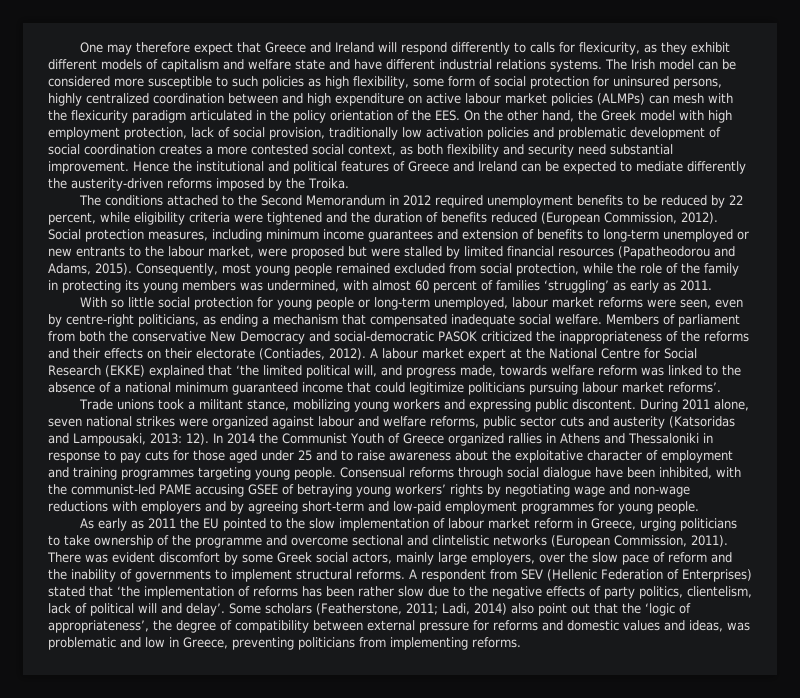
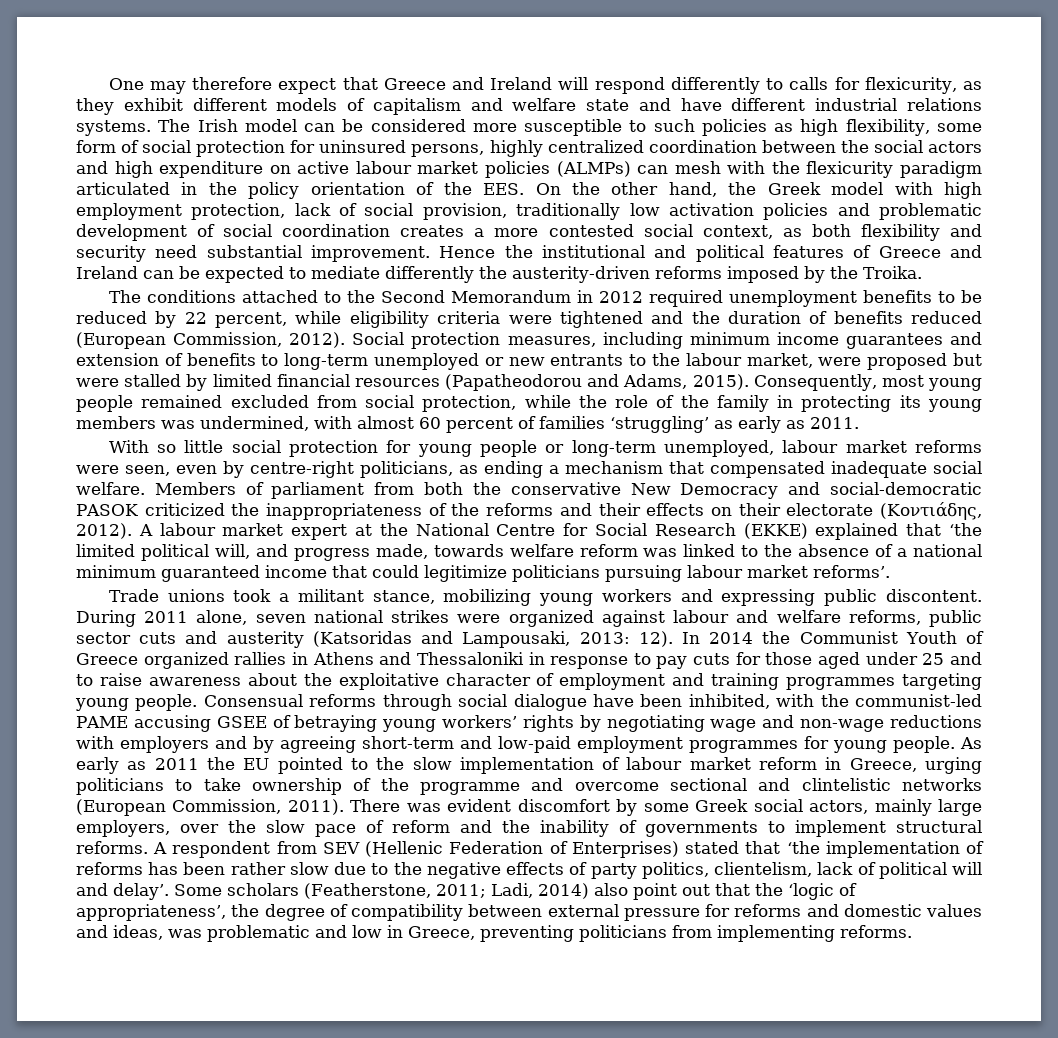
(278, 98) none -> [840,140,983,153] the social actors
[259,348,325,360] (Contiades, -> [880,502,983,520] (Κοντιάδης,
(699, 507) // -> (955, 744) none

